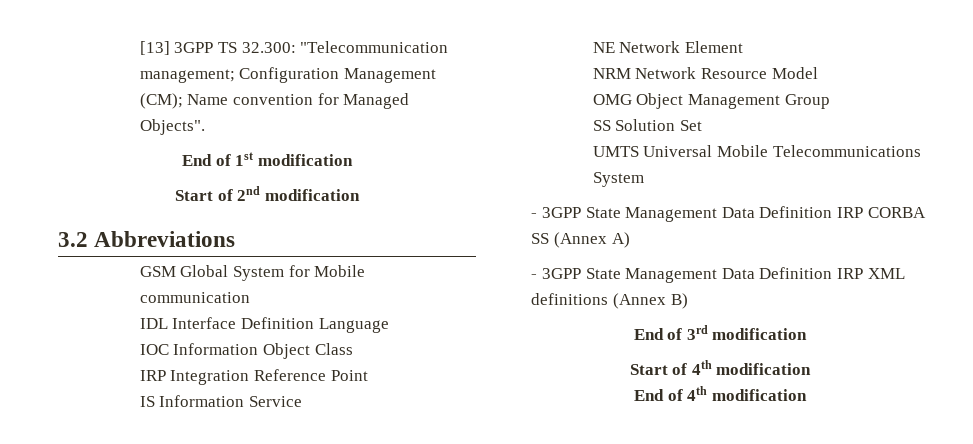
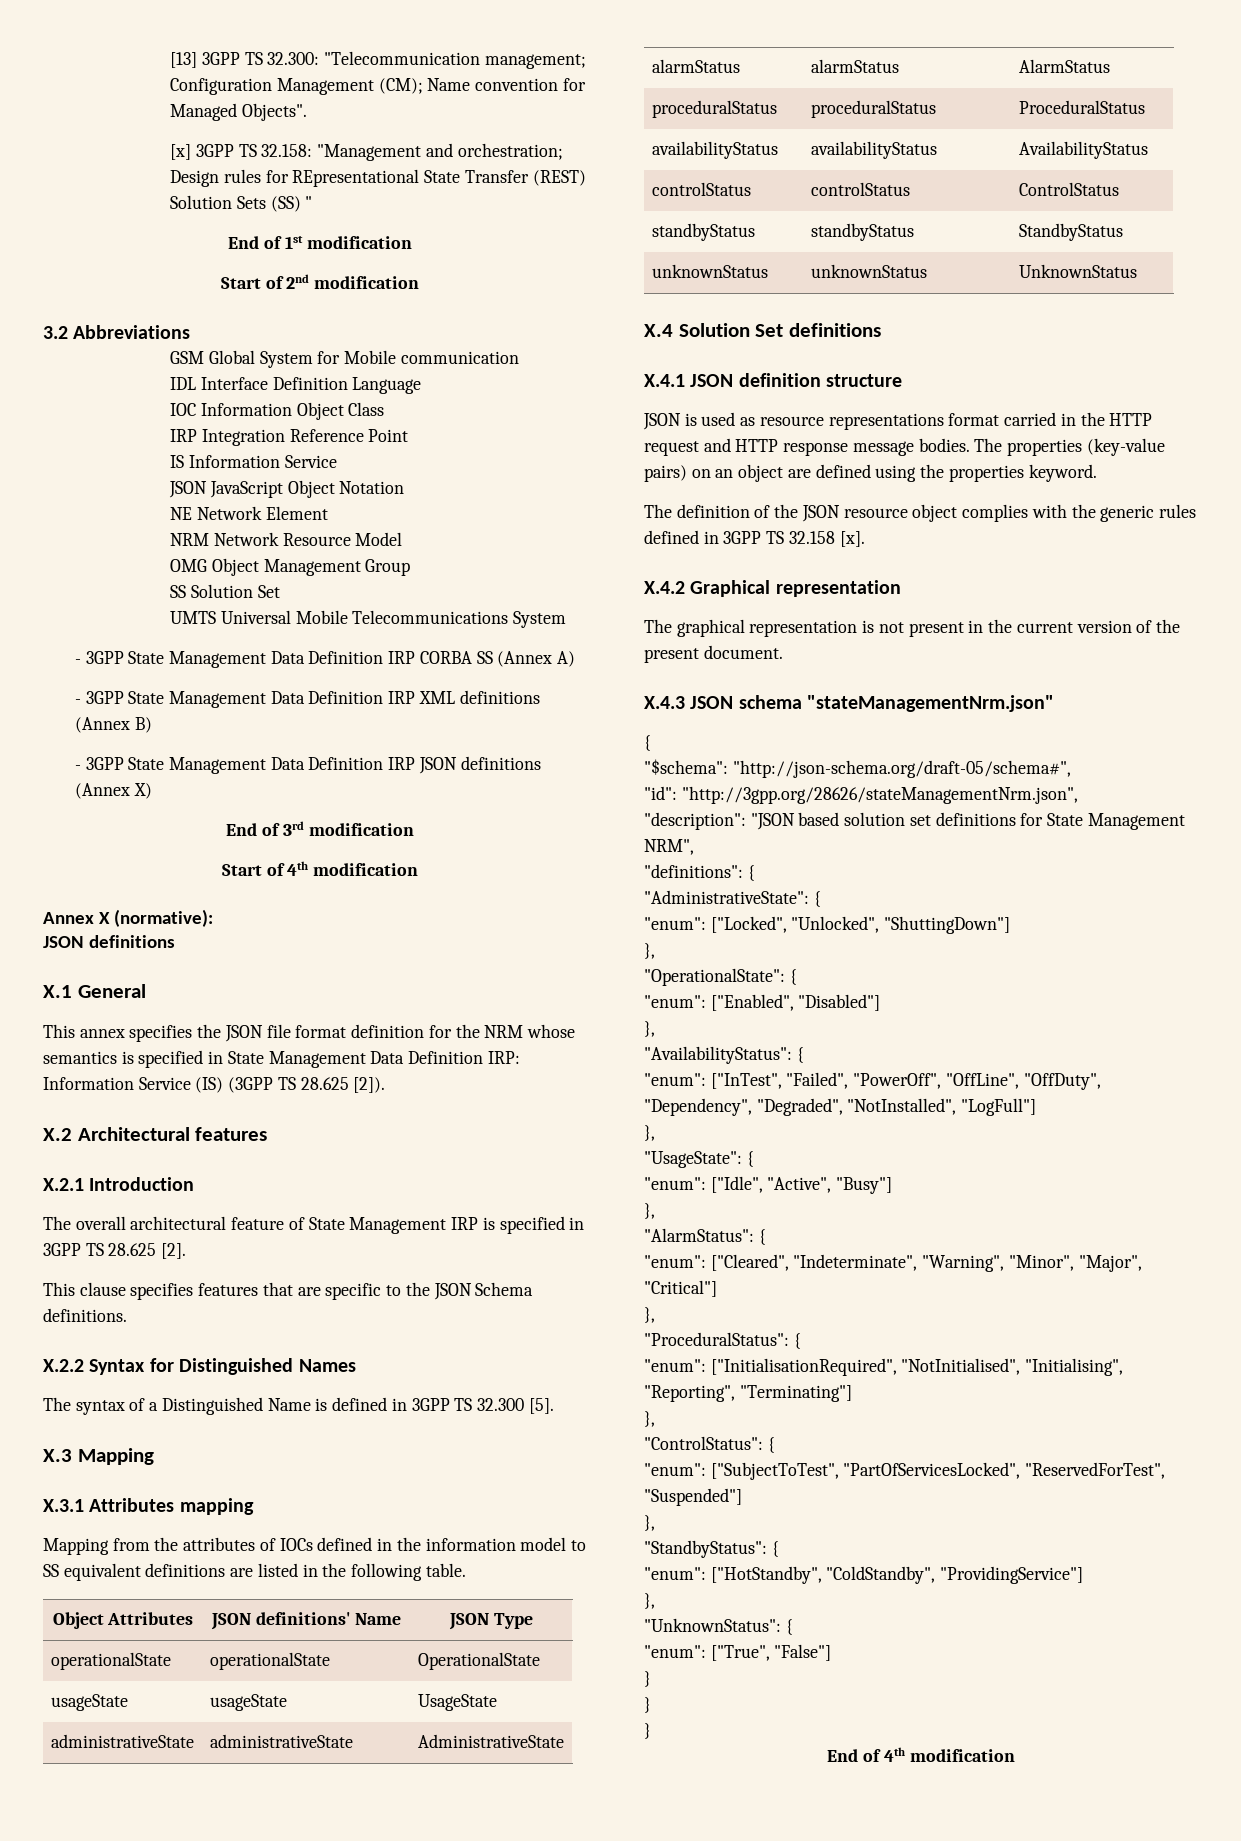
(205, 127) none -> [170,143,563,161] [170,169,586,187] [170,195,313,212] // [x] 3GPP TS 32.158: "Management and orchestration; Design rules for REpresentational State Transfer (REST) Solution Sets (SS) "
(302, 401) none -> [169,480,405,498] // JSON JavaScript Object Notation
(688, 301) none -> [74,756,541,774] [74,783,152,799] // - 3GPP State Management Data Definition IRP JSON definitions (Annex X)
(812, 369) none -> [43,909,213,927] [43,935,175,948] [43,984,146,998] [43,1024,575,1042] [43,1050,520,1068] [43,1077,386,1093] [43,1127,268,1141] [43,1177,195,1191] [43,1216,585,1234] [43,1243,187,1259] [43,1282,534,1300] [43,1308,127,1322] [43,1358,356,1375] [43,1397,554,1415] [43,1448,154,1465] [43,1498,254,1515] [43,1537,586,1555] [43,1563,466,1581] [52,1612,194,1629] [210,1612,402,1630] [449,1613,533,1630] [50,1652,171,1670] [209,1652,330,1670] [417,1652,540,1670] [50,1694,128,1711] [209,1694,287,1711] [417,1694,497,1711] [50,1734,194,1748] [209,1734,353,1748] [417,1734,564,1748] [651,59,740,73] [810,59,899,73] [1018,59,1110,73] [651,100,777,118] [810,100,936,118] [1018,100,1145,114] [651,141,778,159] [810,141,937,159] [1018,141,1148,159] [651,182,751,196] [810,182,910,196] [1018,182,1119,196] [651,223,755,241] [810,223,914,241] [1018,223,1123,241] [651,264,768,278] [810,264,927,278] [1018,264,1137,278] [644,323,882,337] [644,373,903,387] [643,412,1153,430] [644,438,1165,456] [644,464,1097,482] [644,504,1196,522] [644,530,865,547] [644,580,901,597] [644,619,1180,637] [644,645,783,663] [644,695,1055,712] [644,735,651,751] [644,759,1071,778] [644,786,1078,804] [644,812,1185,830] [644,839,694,855] [644,864,755,881] [644,890,821,907] [644,916,1011,934] [644,943,655,959] [644,968,797,986] [644,994,881,1011] [644,1021,655,1037] [644,1046,804,1064] [644,1072,1101,1090] [644,1098,1037,1116] [644,1125,655,1141] [644,1151,754,1168] [644,1176,893,1194] [644,1203,655,1219] [644,1228,766,1245] [644,1254,1142,1272] [644,1280,717,1297] [644,1307,655,1323] [644,1332,801,1349] [644,1358,1124,1376] [644,1385,852,1402] [644,1411,655,1427] [644,1436,775,1453] [644,1462,1166,1480] [644,1488,742,1506] [644,1515,655,1531] [644,1540,779,1558] [644,1566,1084,1584] [644,1593,655,1609] [644,1618,793,1635] [644,1644,832,1661] [644,1671,651,1687] [644,1697,651,1713] [644,1723,651,1739] // Annex X (normative): // JSON definitions // X.1 General // This annex specifies the JSON file format definition for the NRM whose semantics is specified in State Management Data Definition IRP: Information Service (IS) (3GPP TS 28.625 [2]). // X.2 Architectural features // X.2.1 Introduction // The overall architectural feature of State Management IRP is specified in 3GPP TS 28.625 [2]. // This clause specifies features that are specific to the JSON Schema definitions. // X.2.2 Syntax for Distinguished Names // The syntax of a Distinguished Name is defined in 3GPP TS 32.300 [5]. // X.3 Mapping // X.3.1 Attributes mapping // Mapping from the attributes of IOCs defined in the information model to SS equivalent definitions are listed in the following table. // Object Attributes | JSON definitions' Name | JSON Type // operationalState | operationalState | OperationalState // usageState | usageState | UsageState // administrativeState | administrativeState | AdministrativeState // alarmStatus | alarmStatus | AlarmStatus // proceduralStatus | proceduralStatus | ProceduralStatus // availabilityStatus | availabilityStatus | AvailabilityStatus // controlStatus | controlStatus | ControlStatus // standbyStatus | standbyStatus | StandbyStatus // unknownStatus | unknownStatus | UnknownStatus // X.4 Solution Set definitions // X.4.1 JSON definition structure // JSON is used as resource representations format carried in the HTTP request and HTTP response message bodies. The properties (key-value pairs) on an object are defined using the properties keyword. // The definition of the JSON resource object complies with the generic rules defined in 3GPP TS 32.158 [x]. // X.4.2 Graphical representation // The graphical representation is not present in the current version of the present document. // X.4.3 JSON schema "stateManagementNrm.json" // { // "$schema": "http://json-schema.org/draft-05/schema#", // "id": "http://3gpp.org/28626/stateManagementNrm.json", // "description": "JSON based solution set definitions for State Management NRM", // "definitions": { // "AdministrativeState": { // "enum": ["Locked", "Unlocked", "ShuttingDown"] // }, // "OperationalState": { // "enum": ["Enabled", "Disabled"] // }, // "AvailabilityStatus": { // "enum": ["InTest", "Failed", "PowerOff", "OffLine", "OffDuty", "Dependency", "Degraded", "NotInstalled", "LogFull"] // }, // "UsageState": { // "enum": ["Idle", "Active", "Busy"] // }, // "AlarmStatus": { // "enum": ["Cleared", "Indeterminate", "Warning", "Minor", "Major", "Critical"] // }, // "ProceduralStatus": { // "enum": ["InitialisationRequired", "NotInitialised", "Initialising", "Reporting", "Terminating"] // }, // "ControlStatus": { // "enum": ["SubjectToTest", "PartOfServicesLocked", "ReservedForTest", "Suspended"] // }, // "StandbyStatus": { // "enum": ["HotStandby", "ColdStandby", "ProvidingService"] // }, // "UnknownStatus": { // "enum": ["True", "False"] // } // } // }

